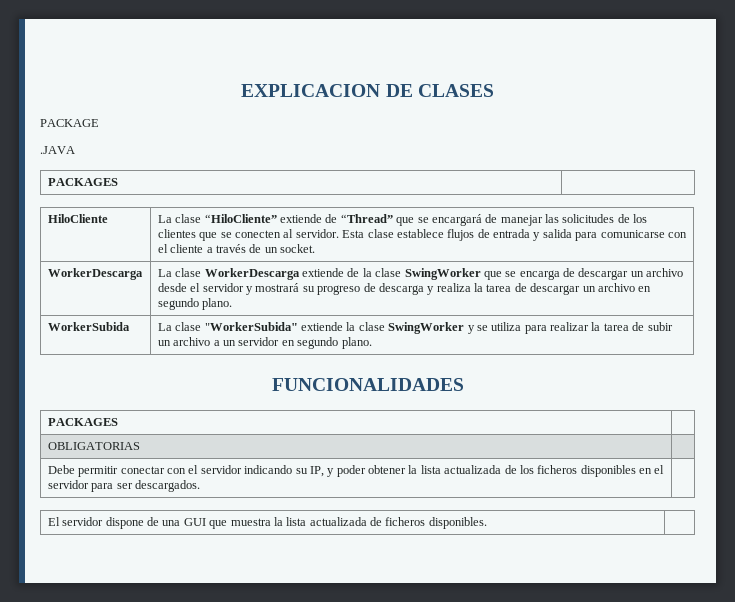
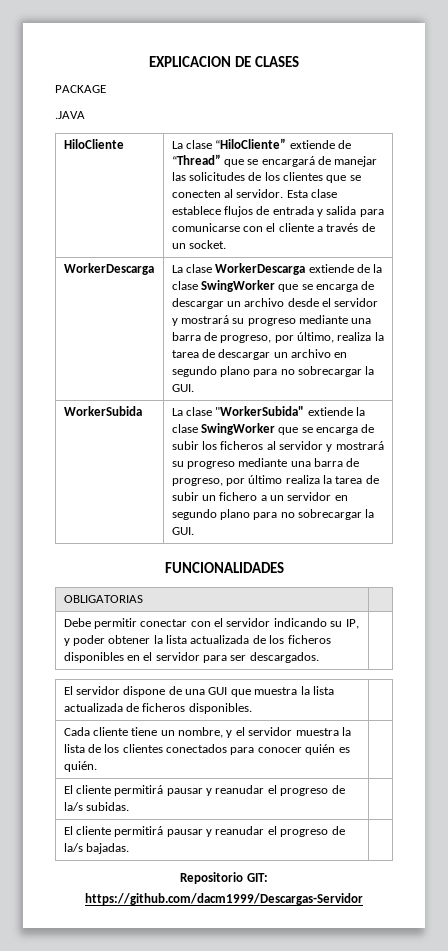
[47,178,118,186] // PACKAGES | -> (85, 115) none
[363,283,435,295] de descarga y -> [299,315,372,324] [171,332,335,343] mediante una barra de progreso, por último,
[202,298,233,310] plano. -> [219,366,375,377] [171,384,194,392] plano para no sobrecargar la GUI.
[467,322,590,334] y se utiliza para realizar -> [278,424,375,435] [171,441,384,452] [171,458,360,469] [171,475,320,486] que se encarga de subir los ficheros al servidor y mostrará su progreso mediante una barra de progreso, por último realiza
[173,337,211,346] archivo -> [219,492,258,501] fichero
[341,337,372,349] plano. -> [219,509,375,520] [171,527,194,535] plano para no sobrecargar la GUI.
[47,418,118,426] // PACKAGES | -> (284, 567) none
(487, 523) none -> [63,727,351,738] [63,744,350,755] [63,761,97,772] [63,785,345,796] [63,802,129,811] [63,826,345,837] [63,843,129,854] [180,872,268,884] [85,893,363,905] // Cada cliente tiene un nombre, y el servidor muestra la lista de los clientes conectados para conocer quién es quién. | // El cliente permitirá pausar y reanudar el progreso de la/s subidas. | // El cliente permitirá pausar y reanudar el progreso de la/s bajadas. | // Repositorio GIT: // https://github.com/dacm1999/Descargas-Servidor

